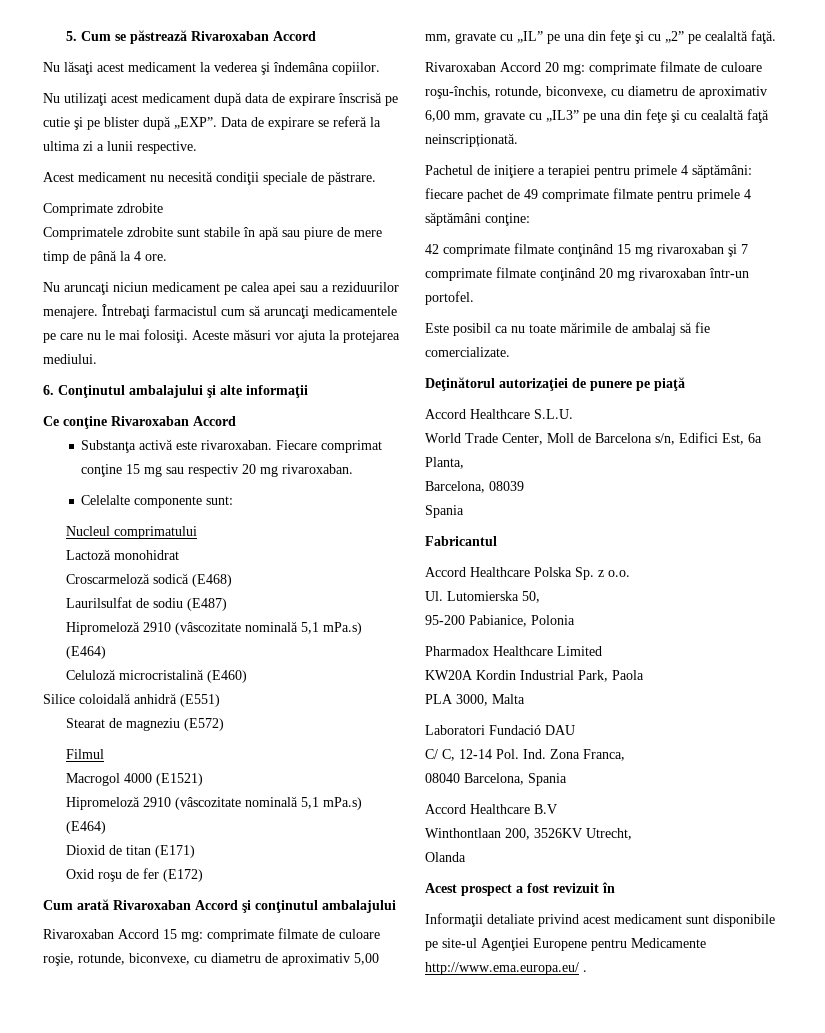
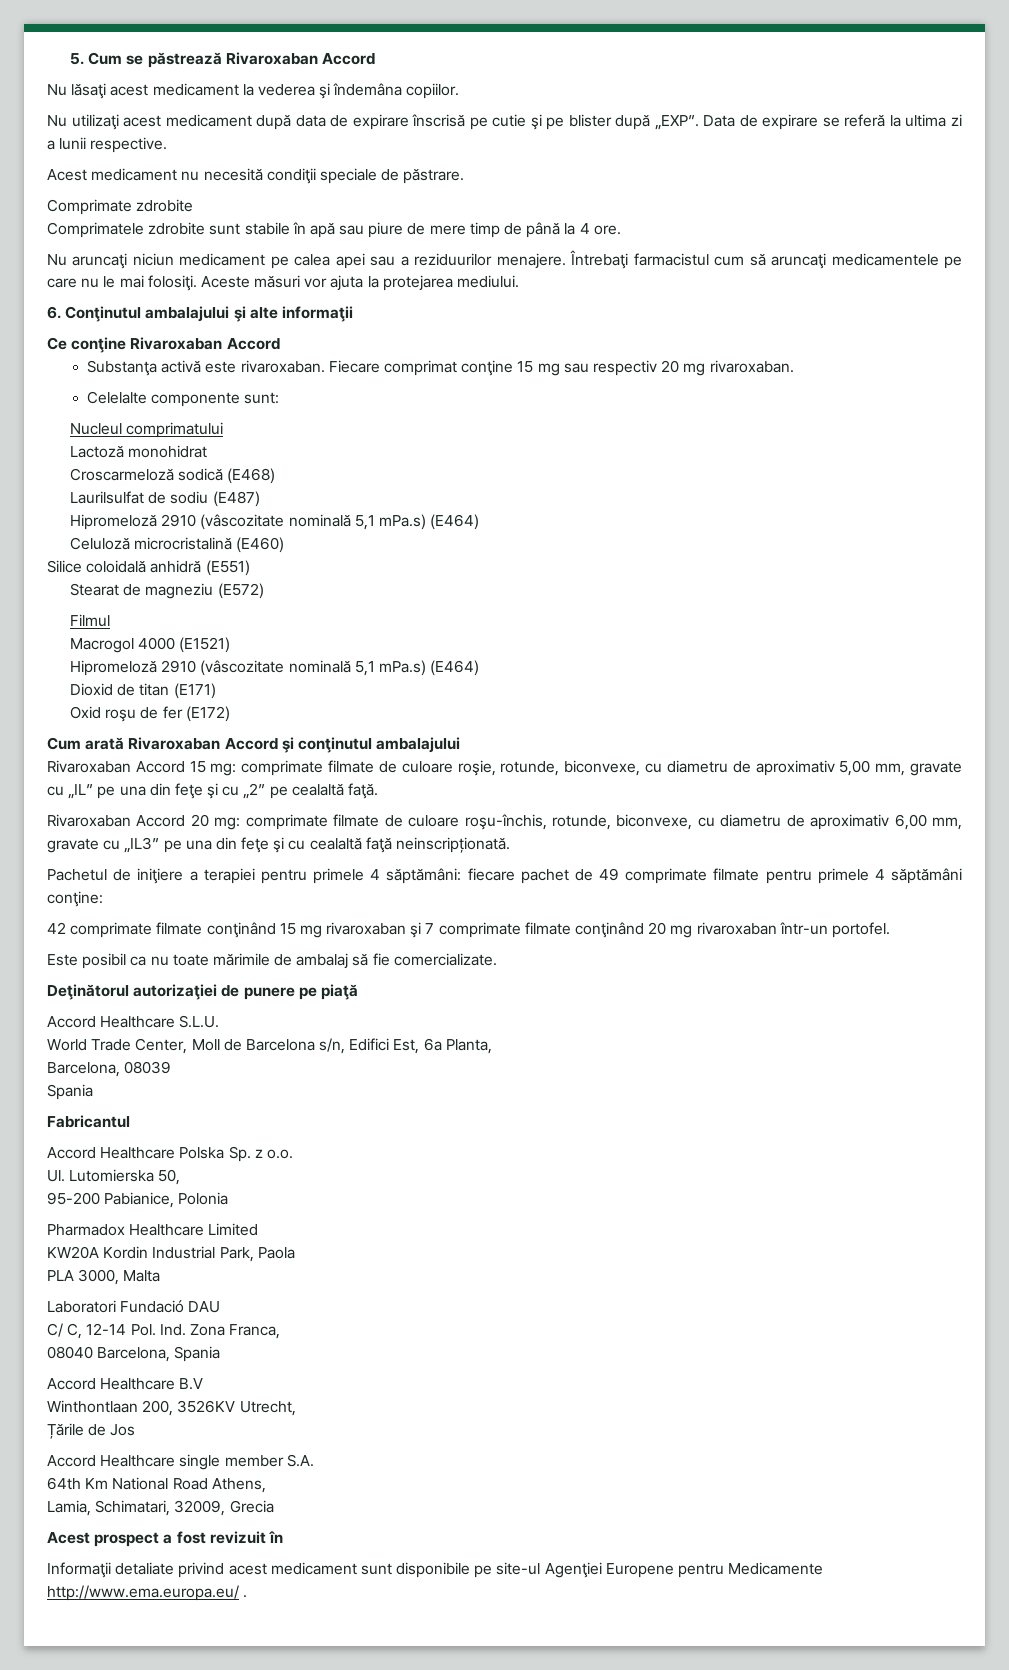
[425,852,466,862] Olanda -> [47,1423,136,1439] [47,1454,314,1470] [47,1477,266,1493] [47,1500,274,1516] Țările de Jos // Accord Healthcare single member S.A. // 64th Km National Road Athens, // Lamia, Schimatari, 32009, Grecia

